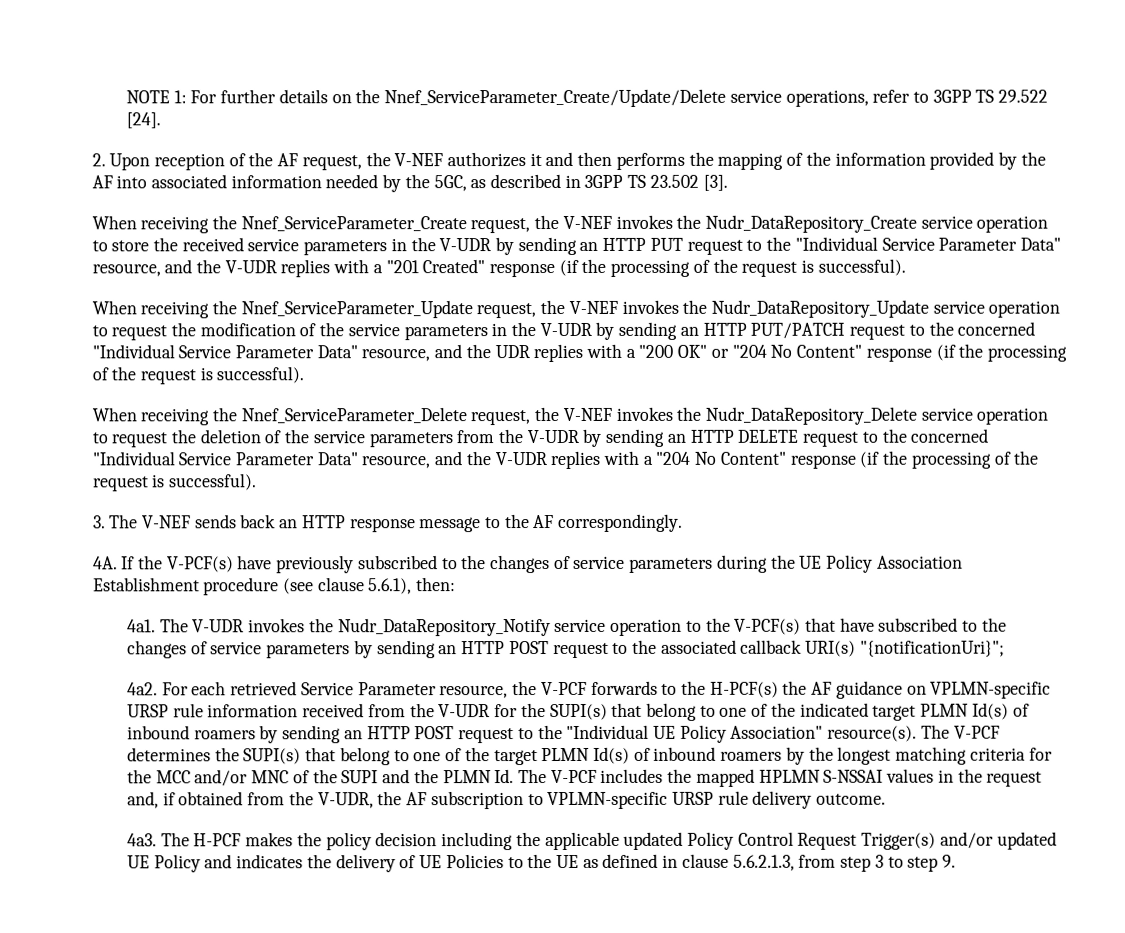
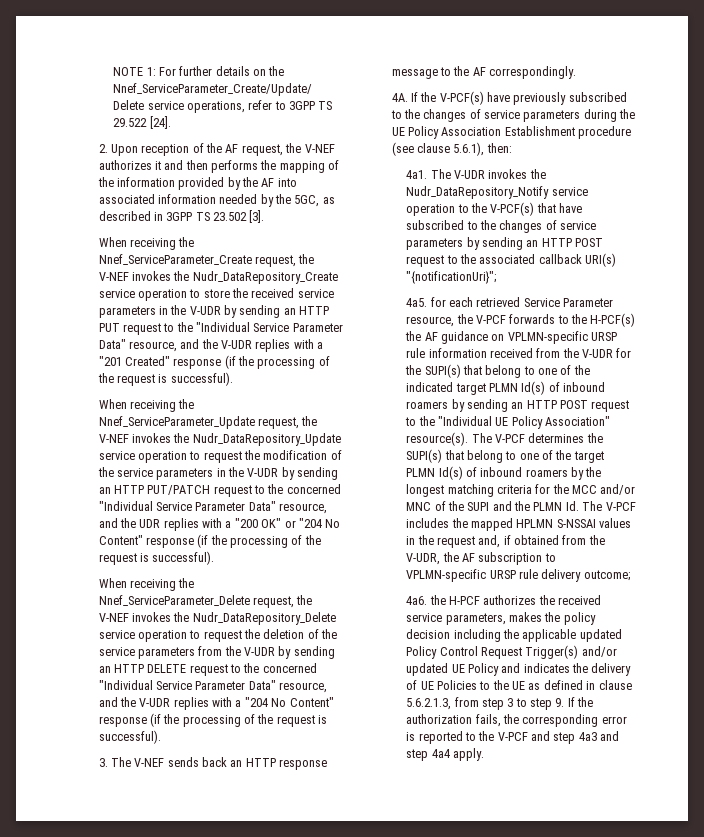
[126,682,189,696] 4a2. For -> [406,297,446,307] 4a5. for
[816,793,887,805] [126,832,242,847] outcome. // 4a3. The H-PCF -> [583,570,630,581] [406,595,602,605] [406,613,506,625] outcome; // 4a6. the H-PCF authorizes the received service parameters,
(956, 861) none -> [567,697,594,707] [406,714,627,727] [406,731,620,744] [406,748,484,761] If the authorization fails, the corresponding error is reported to the V-PCF and step 4a3 and step 4a4 apply.

